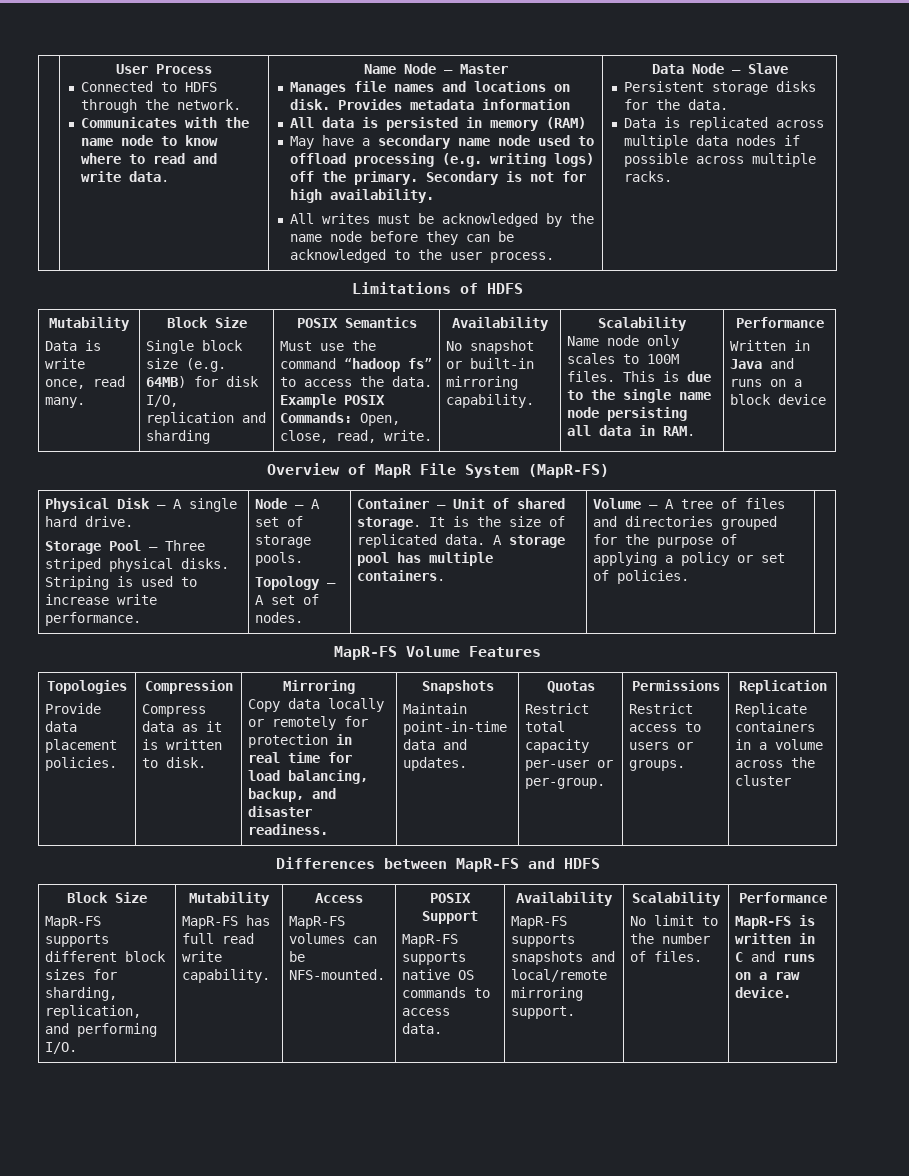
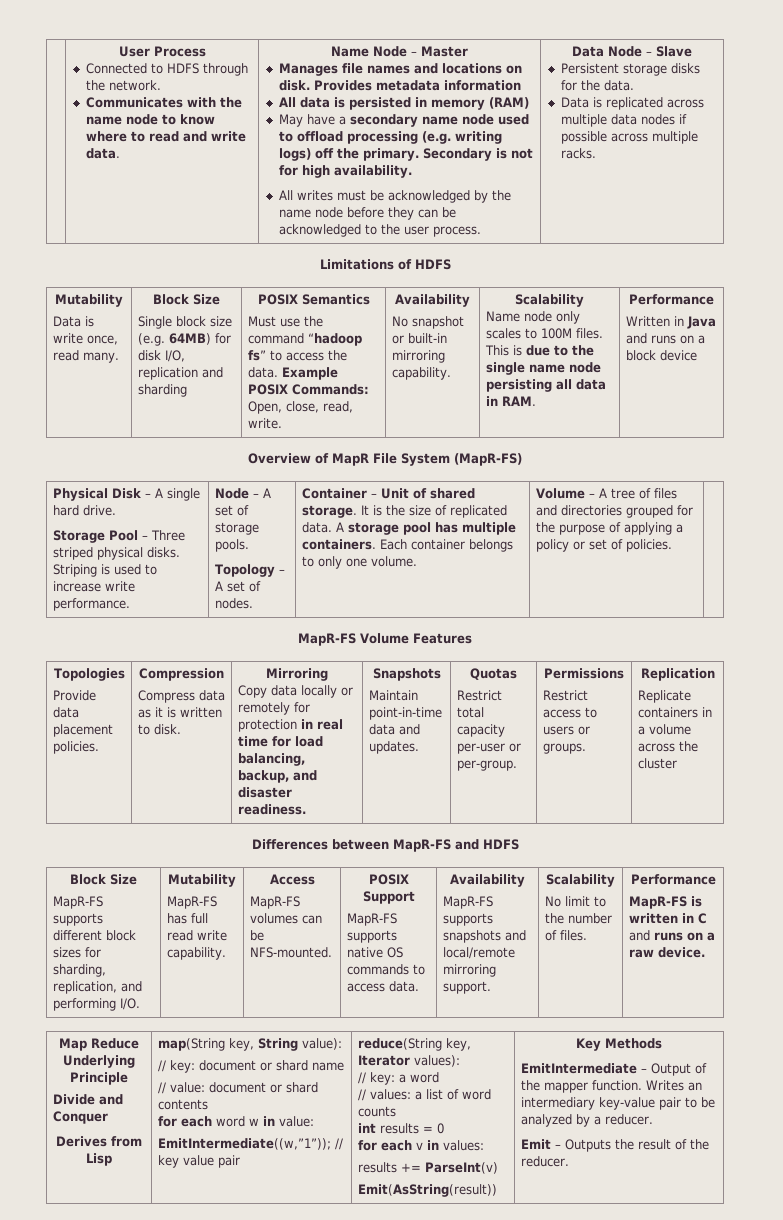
(446, 575) none -> [379,539,513,552] [301,556,417,569] Each container belongs to only one volume.
(792, 992) none -> [59,1038,139,1051] [63,1055,135,1068] [70,1072,128,1085] [52,1094,123,1105] [52,1111,108,1124] [56,1136,142,1147] [86,1153,112,1166] [157,1038,342,1051] [157,1060,344,1073] [157,1082,318,1094] [157,1099,208,1110] [157,1116,314,1127] [157,1138,343,1150] [157,1155,240,1168] [357,1038,471,1051] [357,1055,460,1067] [357,1072,439,1085] [357,1089,491,1101] [357,1106,396,1117] [357,1123,444,1134] [357,1140,484,1151] [357,1162,498,1174] [357,1184,497,1197] [576,1038,662,1051] [520,1063,707,1076] [520,1080,702,1093] [520,1097,715,1110] [520,1114,653,1127] [520,1139,709,1152] [520,1156,569,1167] // Map Reduce Underlying Principle // Divide and Conquer // Derives from Lisp | map(String key, String value): // // key: document or shard name // // value: document or shard contents // for each word w in value: // EmitIntermediate((w,”1”)); // key value pair | reduce(String key, Iterator values): // // key: a word // // values: a list of word counts // int results = 0 // for each v in values: // results += ParseInt(v) // Emit(AsString(result)) | Key Methods // EmitIntermediate – Output of the mapper function. Writes an intermediary key-value pair to be analyzed by a reducer. // Emit – Outputs the result of the reducer.

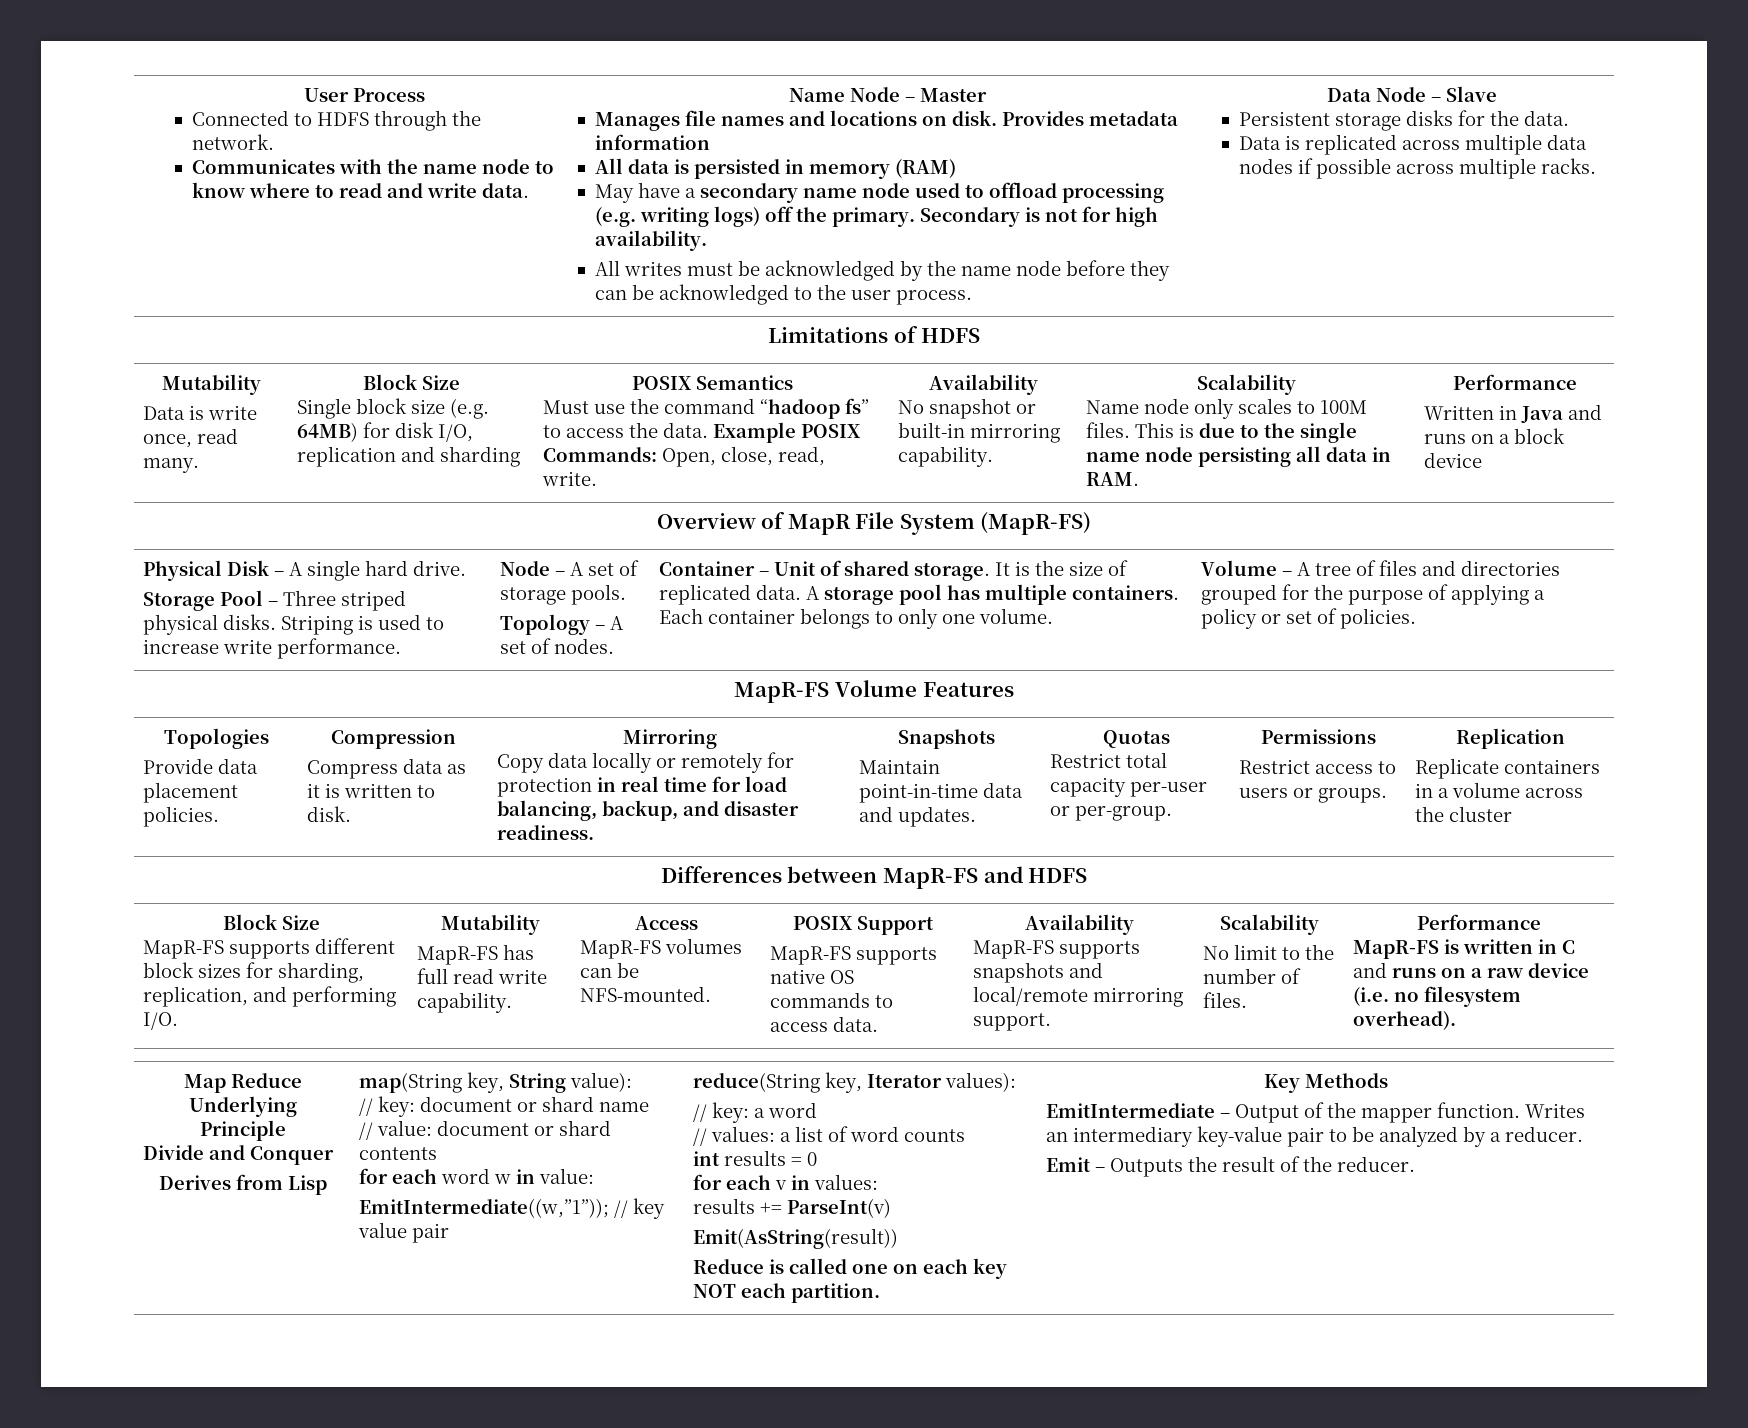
[657,947,705,958] device. -> [1528,963,1590,978] [1353,986,1522,1007] [1353,1011,1457,1030] device (i.e. no filesystem overhead).
(497, 1190) none -> [693,1258,1008,1279] [693,1283,881,1303] // Reduce is called one on each key NOT each partition.

